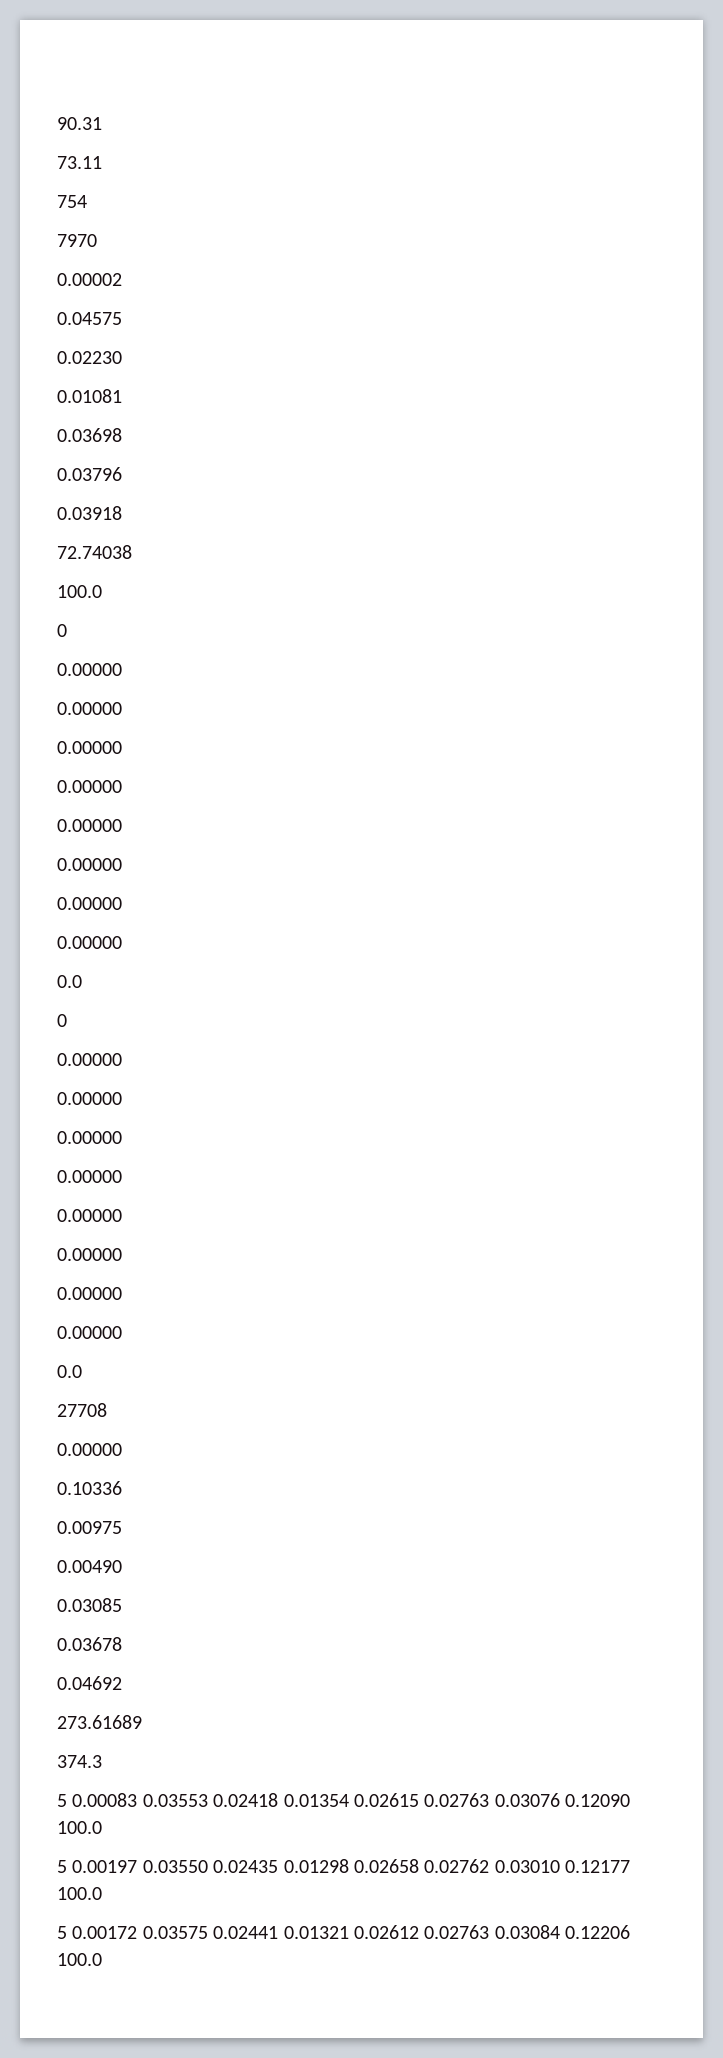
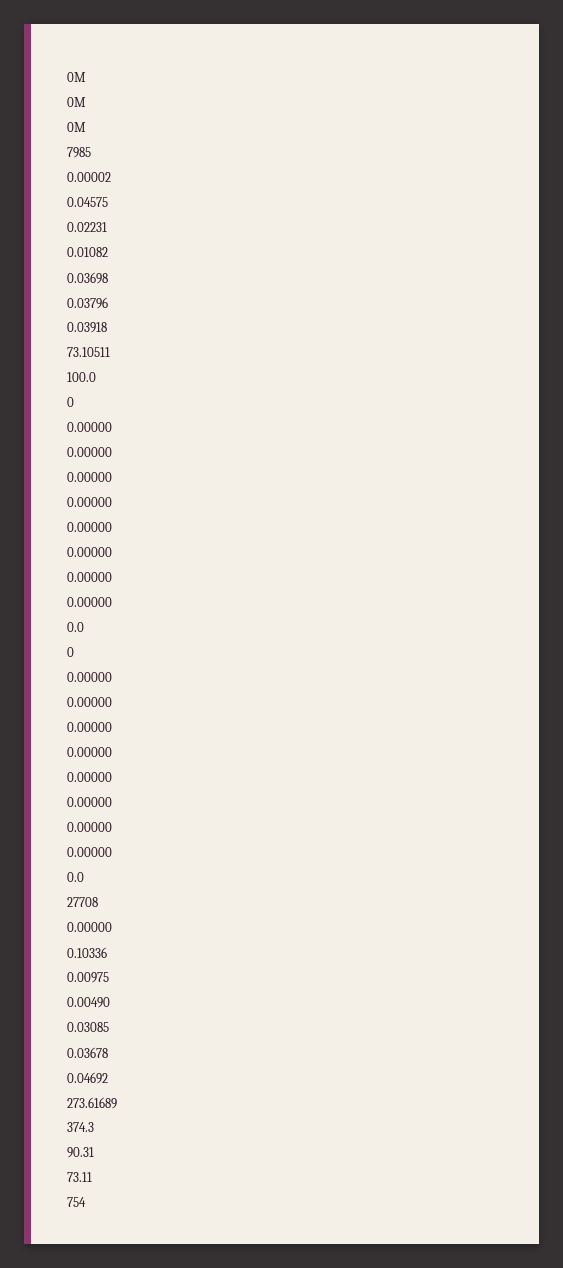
[57,117,102,130] [57,156,102,169] [57,195,87,208] [57,234,97,247] 90.31 // 73.11 // 754 // 7970 -> [67,72,86,82] [67,97,86,107] [67,122,86,132] [67,147,91,158] 0M // 0M // 0M // 7985
[57,351,122,364] [57,389,122,403] 0.02230 // 0.01081 -> [67,222,107,232] [67,247,108,257] 0.02231 // 0.01082
[57,545,132,559] 72.74038 -> [67,347,110,357] 73.10511
[57,1793,631,1807] [57,1821,102,1834] [57,1859,631,1873] [57,1887,102,1900] [57,1925,631,1939] [57,1953,102,1966] 5 0.00083 0.03553 0.02418 0.01354 0.02615 0.02763 0.03076 0.12090 100.0 // 5 0.00197 0.03550 0.02435 0.01298 0.02658 0.02762 0.03010 0.12177 100.0 // 5 0.00172 0.03575 0.02441 0.01321 0.02612 0.02763 0.03084 0.12206 100.0 -> [67,1147,94,1158] [67,1172,92,1182] [67,1197,86,1207] 90.31 // 73.11 // 754

